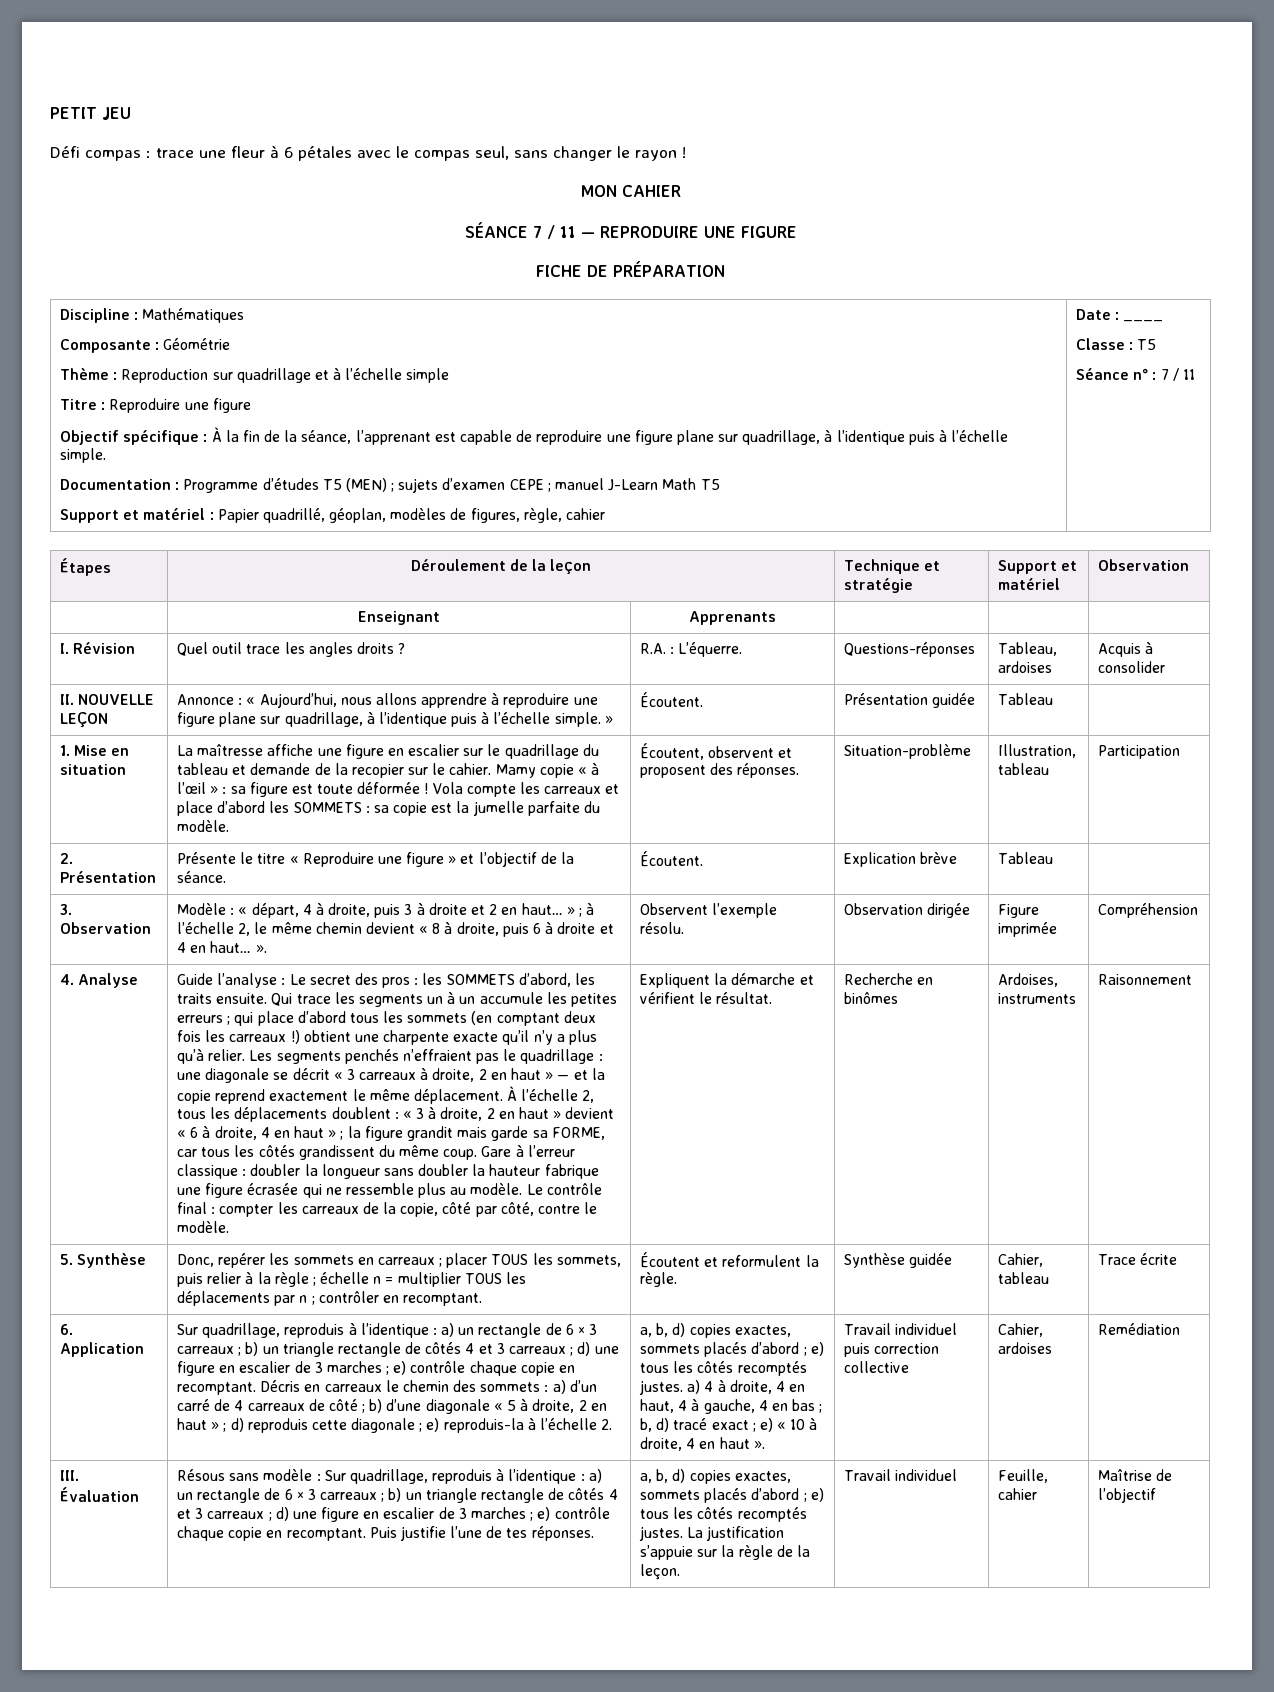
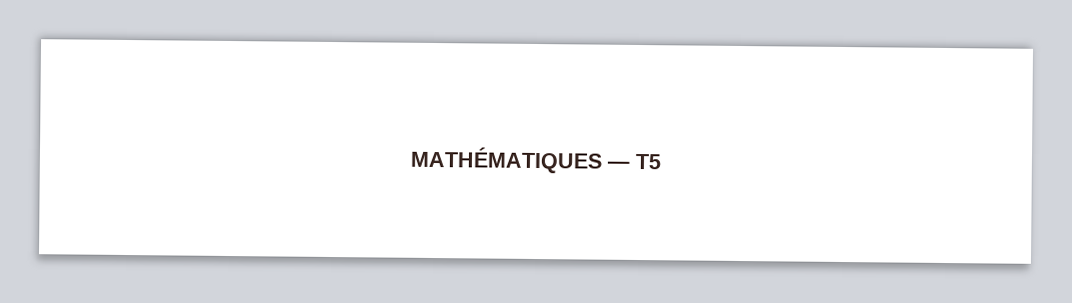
[50,107,131,120] [50,145,686,161] [580,185,681,197] [464,222,797,239] [536,261,726,277] [59,308,245,323] [59,338,231,353] [59,367,450,383] [59,398,251,413] [59,427,1009,445] [59,448,106,463] [59,478,720,493] [59,508,605,523] [1075,309,1120,320] [1123,320,1164,322] [1075,338,1157,350] [1075,368,1195,381] [59,558,111,576] [410,559,592,574] [843,559,941,574] [843,578,913,593] [997,560,1078,574] [997,578,1060,590] [1097,559,1189,571] [358,611,440,625] [689,611,776,625] [59,642,136,654] [176,642,406,657] [639,642,743,657] [843,642,975,657] [997,642,1057,656] [997,661,1052,673] [1097,641,1154,657] [1097,661,1165,673] [59,694,155,705] [59,712,108,727] [176,692,598,708] [176,711,613,727] [639,692,703,708] [843,693,976,708] [997,693,1053,705] [59,745,130,756] [59,764,126,775] [176,744,599,759] [176,762,600,778] [176,782,620,797] [176,801,600,816] [176,820,229,832] [639,743,793,760] [639,763,800,778] [843,744,971,759] [997,744,1076,758] [997,763,1049,775] [1097,745,1180,759] [59,853,73,864] [59,871,156,883] [176,852,574,867] [176,871,226,883] [639,851,703,867] [843,852,958,867] [997,852,1053,864] [59,904,72,915] [59,922,151,934] [176,902,595,918] [176,921,614,937] [176,941,267,953] [639,903,778,918] [639,922,684,934] [843,903,971,918] [997,904,1039,918] [997,922,1057,937] [1097,903,1198,918] [59,973,139,988] [176,973,595,988] [176,991,617,1007] [176,1011,596,1026] [176,1030,597,1045] [176,1048,603,1064] [176,1067,605,1083] [176,1086,595,1104] [176,1106,615,1122] [176,1125,605,1141] [176,1144,575,1160] [176,1164,599,1179] [176,1183,602,1198] [176,1202,598,1217] [176,1221,229,1233] [639,973,814,988] [639,992,773,1004] [843,973,934,985] [843,992,898,1004] [997,973,1058,987] [997,993,1076,1004] [1097,974,1192,985] [59,1252,147,1268] [176,1253,621,1268] [176,1271,526,1287] [176,1291,483,1306] [639,1252,819,1268] [639,1272,677,1287] [843,1253,953,1268] [997,1253,1043,1267] [997,1272,1049,1284] [1097,1253,1178,1265] [59,1324,73,1335] [59,1342,144,1357] [176,1322,598,1338] [176,1342,619,1357] [176,1361,575,1376] [176,1380,597,1395] [176,1398,607,1414] [176,1417,613,1433] [639,1323,791,1338] [639,1342,824,1357] [639,1361,807,1376] [638,1379,806,1395] [639,1398,823,1414] [639,1417,818,1432] [639,1437,765,1451] [843,1323,958,1335] [843,1343,940,1357] [843,1361,909,1373] [997,1323,1043,1337] [997,1342,1052,1354] [1097,1323,1180,1335] [59,1470,79,1481] [59,1487,139,1502] [176,1468,602,1484] [176,1488,618,1503] [176,1507,610,1522] [176,1526,594,1541] [639,1469,791,1484] [639,1488,824,1503] [639,1507,807,1522] [638,1526,785,1541] [639,1545,810,1560] [639,1564,680,1580] [843,1469,958,1481] [997,1469,1048,1483] [997,1488,1037,1500] [1097,1469,1173,1481] [1097,1488,1156,1503] PETIT JEU // Défi compas : trace une fleur à 6 pétales avec le compas seul, sans changer le rayon ! // MON CAHIER // SÉANCE 7 / 11 — REPRODUIRE UNE FIGURE // FICHE DE PRÉPARATION // Discipline : Mathématiques // Composante : Géométrie // Thème : Reproduction sur quadrillage et à l’échelle simple // Titre : Reproduire une figure // Objectif spécifique : À la fin de la séance, l’apprenant est capable de reproduire une figure plane sur quadrillage, à l’identique puis à l’échelle simple. // Documentation : Programme d’études T5 (MEN) ; sujets d’examen CEPE ; manuel J-Learn Math T5 // Support et matériel : Papier quadrillé, géoplan, modèles de figures, règle, cahier | Date : ____ // Classe : T5 // Séance n° : 7 / 11 // Étapes | Déroulement de la leçon | Technique et stratégie | Support et matériel | Observation // | Enseignant | Apprenants | | | // I. Révision | Quel outil trace les angles droits ? | R.A. : L’équerre. | Questions-réponses | Tableau, ardoises | Acquis à consolider // II. NOUVELLE LEÇON | Annonce : « Aujourd’hui, nous allons apprendre à reproduire une figure plane sur quadrillage, à l’identique puis à l’échelle simple. » | Écoutent. | Présentation guidée | Tableau | // 1. Mise en situation | La maîtresse affiche une figure en escalier sur le quadrillage du tableau et demande de la recopier sur le cahier. Mamy copie « à l’œil » : sa figure est toute déformée ! Vola compte les carreaux et place d’abord les SOMMETS : sa copie est la jumelle parfaite du modèle. | Écoutent, observent et proposent des réponses. | Situation-problème | Illustration, tableau | Participation // 2. Présentation | Présente le titre « Reproduire une figure » et l’objectif de la séance. | Écoutent. | Explication brève | Tableau | // 3. Observation | Modèle : « départ, 4 à droite, puis 3 à droite et 2 en haut… » ; à l’échelle 2, le même chemin devient « 8 à droite, puis 6 à droite et 4 en haut… ». | Observent l’exemple résolu. | Observation dirigée | Figure imprimée | Compréhension // 4. Analyse | Guide l’analyse : Le secret des pros : les SOMMETS d’abord, les traits ensuite. Qui trace les segments un à un accumule les petites erreurs ; qui place d’abord tous les sommets (en comptant deux fois les carreaux !) obtient une charpente exacte qu’il n’y a plus qu’à relier. Les segments penchés n’effraient pas le quadrillage : une diagonale se décrit « 3 carreaux à droite, 2 en haut » — et la copie reprend exactement le même déplacement. À l’échelle 2, tous les déplacements doublent : « 3 à droite, 2 en haut » devient « 6 à droite, 4 en haut » ; la figure grandit mais garde sa FORME, car tous les côtés grandissent du même coup. Gare à l’erreur classique : doubler la longueur sans doubler la hauteur fabrique une figure écrasée qui ne ressemble plus au modèle. Le contrôle final : compter les carreaux de la copie, côté par côté, contre le modèle. | Expliquent la démarche et vérifient le résultat. | Recherche en binômes | Ardoises, instruments | Raisonnement // 5. Synthèse | Donc, repérer les sommets en carreaux ; placer TOUS les sommets, puis relier à la règle ; échelle n = multiplier TOUS les déplacements par n ; contrôler en recomptant. | Écoutent et reformulent la règle. | Synthèse guidée | Cahier, tableau | Trace écrite // 6. Application | Sur quadrillage, reproduis à l’identique : a) un rectangle de 6 × 3 carreaux ; b) un triangle rectangle de côtés 4 et 3 carreaux ; d) une figure en escalier de 3 marches ; e) contrôle chaque copie en recomptant. Décris en carreaux le chemin des sommets : a) d’un carré de 4 carreaux de côté ; b) d’une diagonale « 5 à droite, 2 en haut » ; d) reproduis cette diagonale ; e) reproduis-la à l’échelle 2. | a, b, d) copies exactes, sommets placés d’abord ; e) tous les côtés recomptés justes. a) 4 à droite, 4 en haut, 4 à gauche, 4 en bas ; b, d) tracé exact ; e) « 10 à droite, 4 en haut ». | Travail individuel puis correction collective | Cahier, ardoises | Remédiation // III. Évaluation | Résous sans modèle : Sur quadrillage, reproduis à l’identique : a) un rectangle de 6 × 3 carreaux ; b) un triangle rectangle de côtés 4 et 3 carreaux ; d) une figure en escalier de 3 marches ; e) contrôle chaque copie en recomptant. Puis justifie l’une de tes réponses. | a, b, d) copies exactes, sommets placés d’abord ; e) tous les côtés recomptés justes. La justification s’appuie sur la règle de la leçon. | Travail individuel | Feuille, cahier | Maîtrise de l’objectif -> [410,146,661,174] MATHÉMATIQUES — T5

